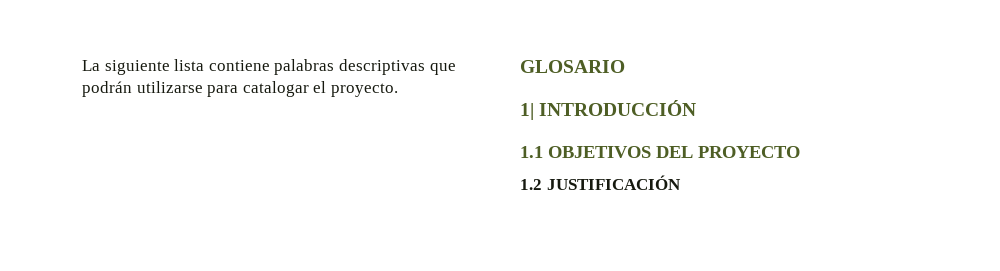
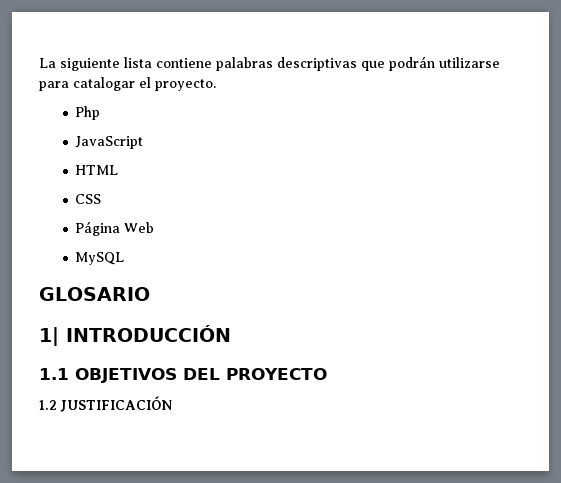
(398, 90) none -> [75,106,101,120] [75,136,144,149] [75,165,119,175] [75,194,102,204] [75,221,155,236] [75,252,125,265] // Php // JavaScript // HTML // CSS // Página Web // MySQL

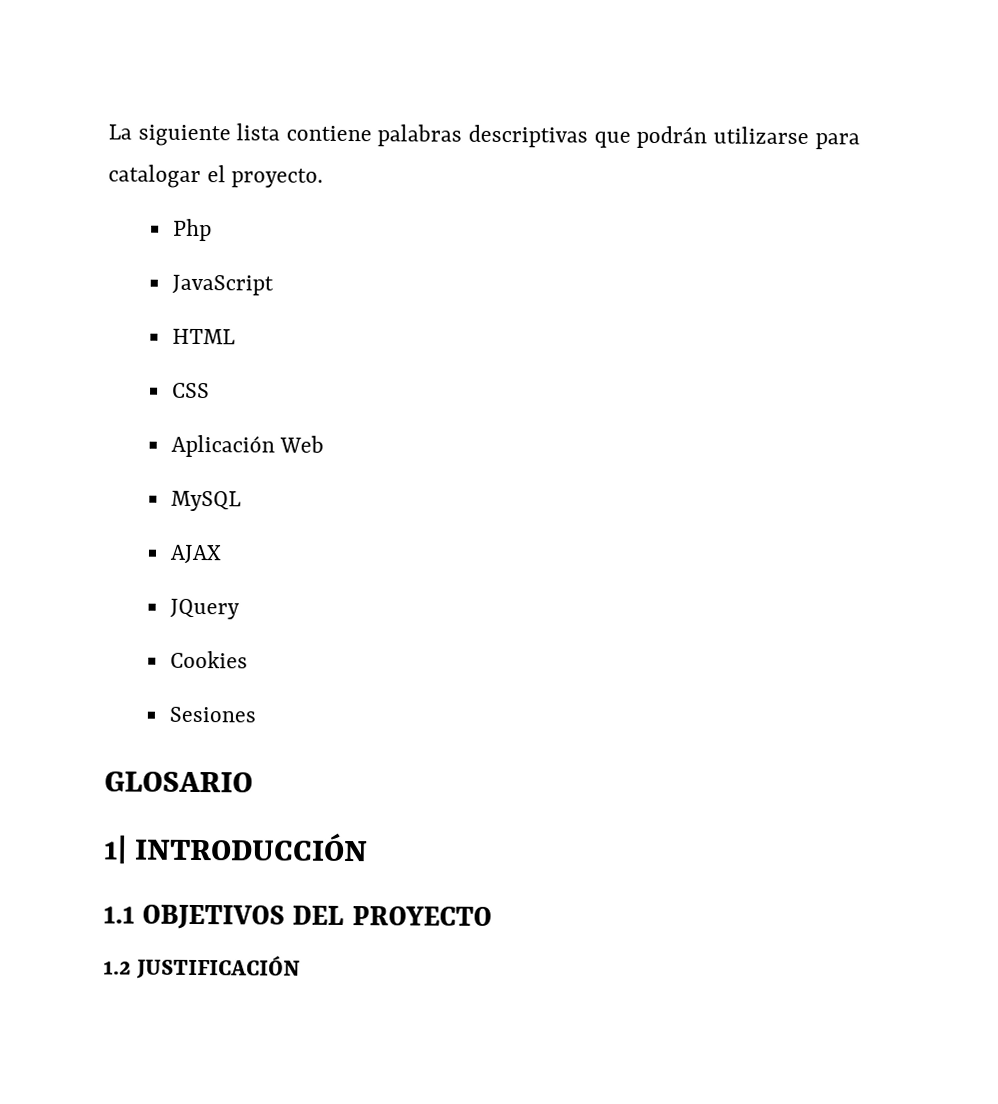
[75,221,121,236] Página -> [170,434,275,458] Aplicación
(125, 258) none -> [169,544,222,565] [169,598,240,620] [169,650,248,669] [168,706,256,723] // AJAX // JQuery // Cookies // Sesiones

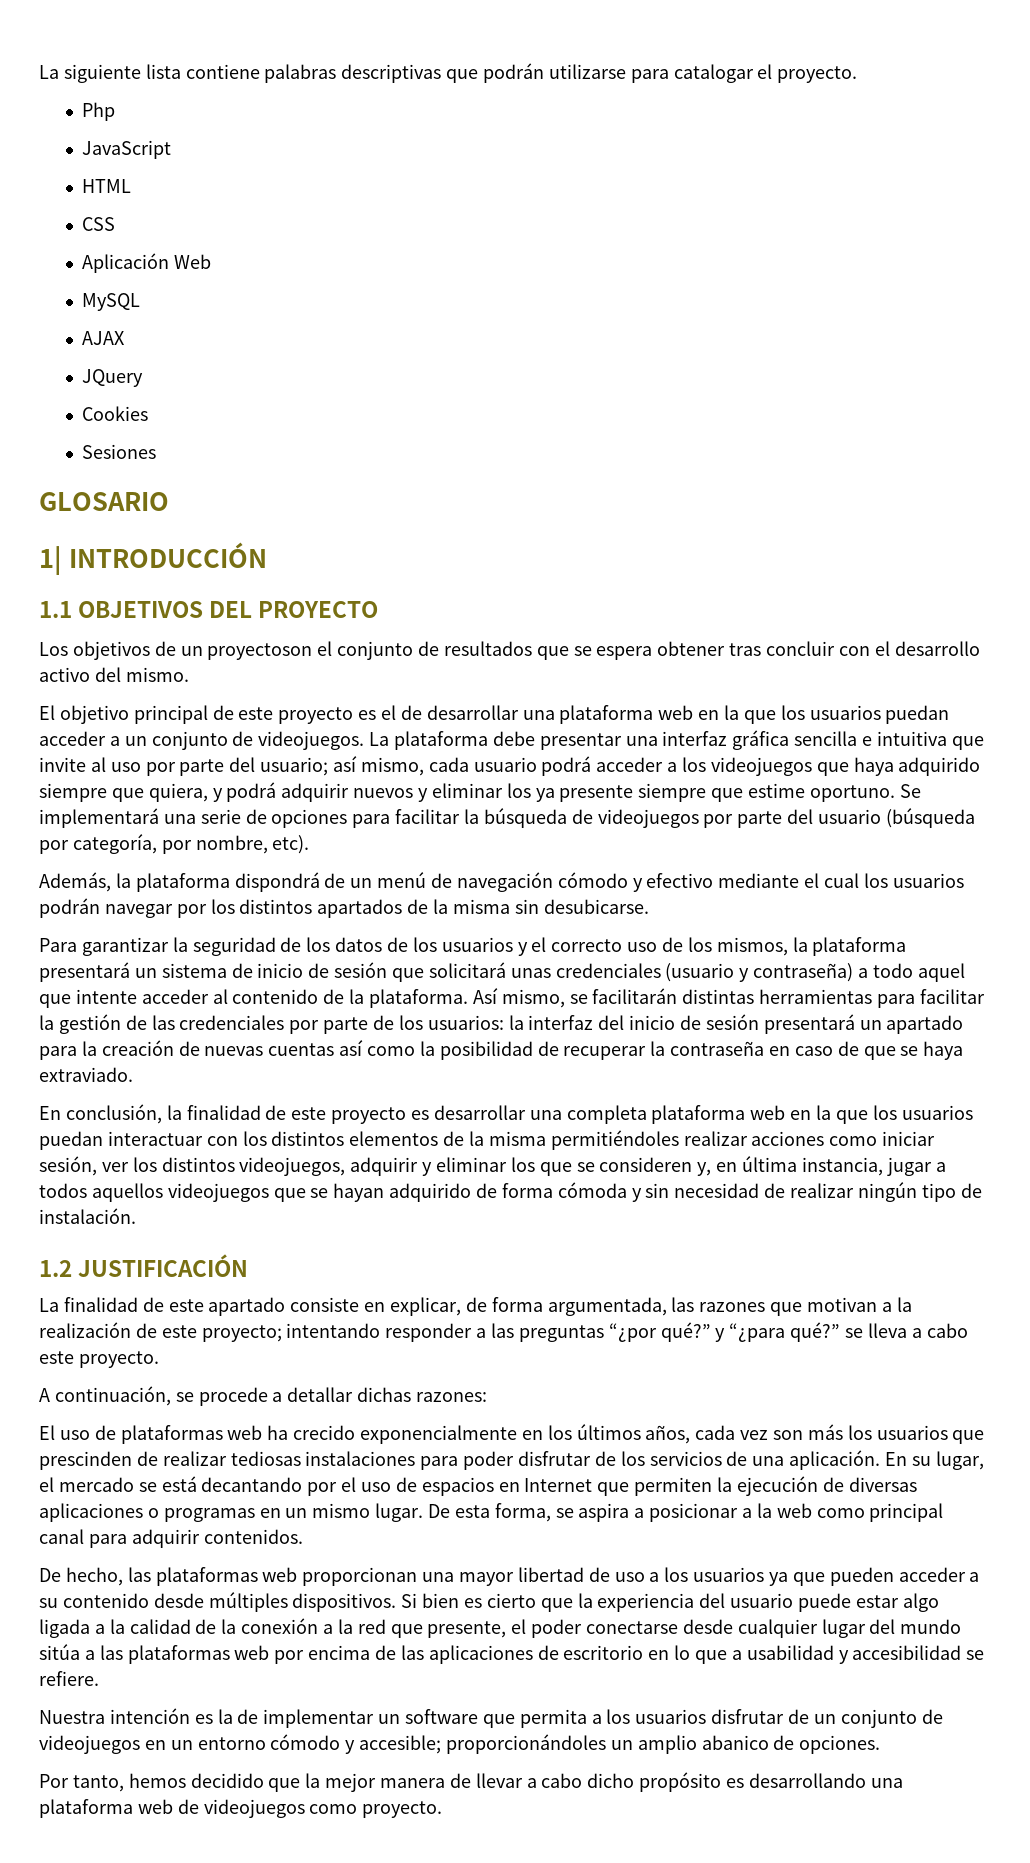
[103,954,300,980] 1.2 JUSTIFICACIÓN -> [39,641,980,660] [39,667,189,682] [39,705,950,724] [39,730,984,750] [39,756,981,776] [39,782,921,802] [39,808,975,828] [39,834,310,854] [39,872,964,892] [39,898,649,918] [39,937,907,956] [39,962,965,982] [39,988,985,1008] [39,1014,964,1034] [39,1040,964,1060] [39,1067,133,1082] [39,1104,973,1124] [39,1130,936,1150] [39,1156,946,1176] [39,1182,982,1202] [39,1208,136,1224] [39,1254,249,1277] [39,1297,912,1316] [39,1322,968,1342] [39,1351,159,1368] [39,1386,488,1406] [39,1424,985,1444] [39,1450,984,1470] [39,1476,917,1496] [39,1503,944,1522] [39,1529,303,1548] [39,1567,980,1586] [39,1592,939,1612] [39,1618,962,1638] [39,1644,985,1664] [39,1671,99,1686] [39,1708,943,1728] [39,1734,881,1754] [39,1772,903,1792] [39,1799,443,1818] Los objetivos de un proyectoson el conjunto de resultados que se espera obtener tras concluir con el desarrollo activo del mismo. // El objetivo principal de este proyecto es el de desarrollar una plataforma web en la que los usuarios puedan acceder a un conjunto de videojuegos. La plataforma debe presentar una interfaz gráfica sencilla e intuitiva que invite al uso por parte del usuario; así mismo, cada usuario podrá acceder a los videojuegos que haya adquirido siempre que quiera, y podrá adquirir nuevos y eliminar los ya presente siempre que estime oportuno. Se implementará una serie de opciones para facilitar la búsqueda de videojuegos por parte del usuario (búsqueda por categoría, por nombre, etc). // Además, la plataforma dispondrá de un menú de navegación cómodo y efectivo mediante el cual los usuarios podrán navegar por los distintos apartados de la misma sin desubicarse. // Para garantizar la seguridad de los datos de los usuarios y el correcto uso de los mismos, la plataforma presentará un sistema de inicio de sesión que solicitará unas credenciales (usuario y contraseña) a todo aquel que intente acceder al contenido de la plataforma. Así mismo, se facilitarán distintas herramientas para facilitar la gestión de las credenciales por parte de los usuarios: la interfaz del inicio de sesión presentará un apartado para la creación de nuevas cuentas así como la posibilidad de recuperar la contraseña en caso de que se haya extraviado. // En conclusión, la finalidad de este proyecto es desarrollar una completa plataforma web en la que los usuarios puedan interactuar con los distintos elementos de la misma permitiéndoles realizar acciones como iniciar sesión, ver los distintos videojuegos, adquirir y eliminar los que se consideren y, en última instancia, jugar a todos aquellos videojuegos que se hayan adquirido de forma cómoda y sin necesidad de realizar ningún tipo de instalación. // 1.2 JUSTIFICACIÓN // La finalidad de este apartado consiste en explicar, de forma argumentada, las razones que motivan a la realización de este proyecto; intentando responder a las preguntas “¿por qué?” y “¿para qué?” se lleva a cabo este proyecto. // A continuación, se procede a detallar dichas razones: // El uso de plataformas web ha crecido exponencialmente en los últimos años, cada vez son más los usuarios que prescinden de realizar tediosas instalaciones para poder disfrutar de los servicios de una aplicación. En su lugar, el mercado se está decantando por el uso de espacios en Internet que permiten la ejecución de diversas aplicaciones o programas en un mismo lugar. De esta forma, se aspira a posicionar a la web como principal canal para adquirir contenidos. // De hecho, las plataformas web proporcionan una mayor libertad de uso a los usuarios ya que pueden acceder a su contenido desde múltiples dispositivos. Si bien es cierto que la experiencia del usuario puede estar algo ligada a la calidad de la conexión a la red que presente, el poder conectarse desde cualquier lugar del mundo sitúa a las plataformas web por encima de las aplicaciones de escritorio en lo que a usabilidad y accesibilidad se refiere. // Nuestra intención es la de implementar un software que permita a los usuarios disfrutar de un conjunto de videojuegos en un entorno cómodo y accesible; proporcionándoles un amplio abanico de opciones. // Por tanto, hemos decidido que la mejor manera de llevar a cabo dicho propósito es desarrollando una plataforma web de videojuegos como proyecto.

